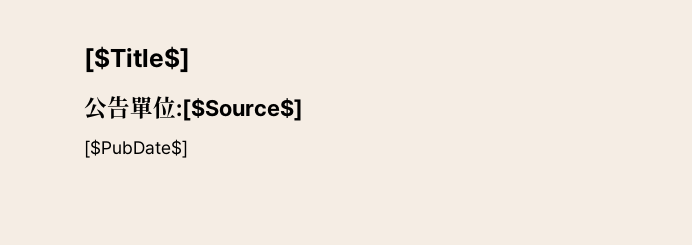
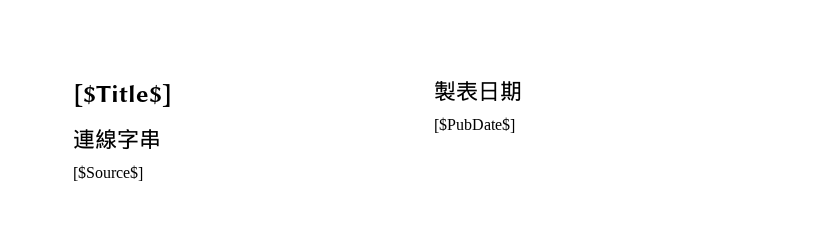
[84,96,303,121] 公告單位:[$Source$] -> [73,129,161,150] [73,165,143,181] [434,81,522,102] 連線字串 // [$Source$] // 製表日期

